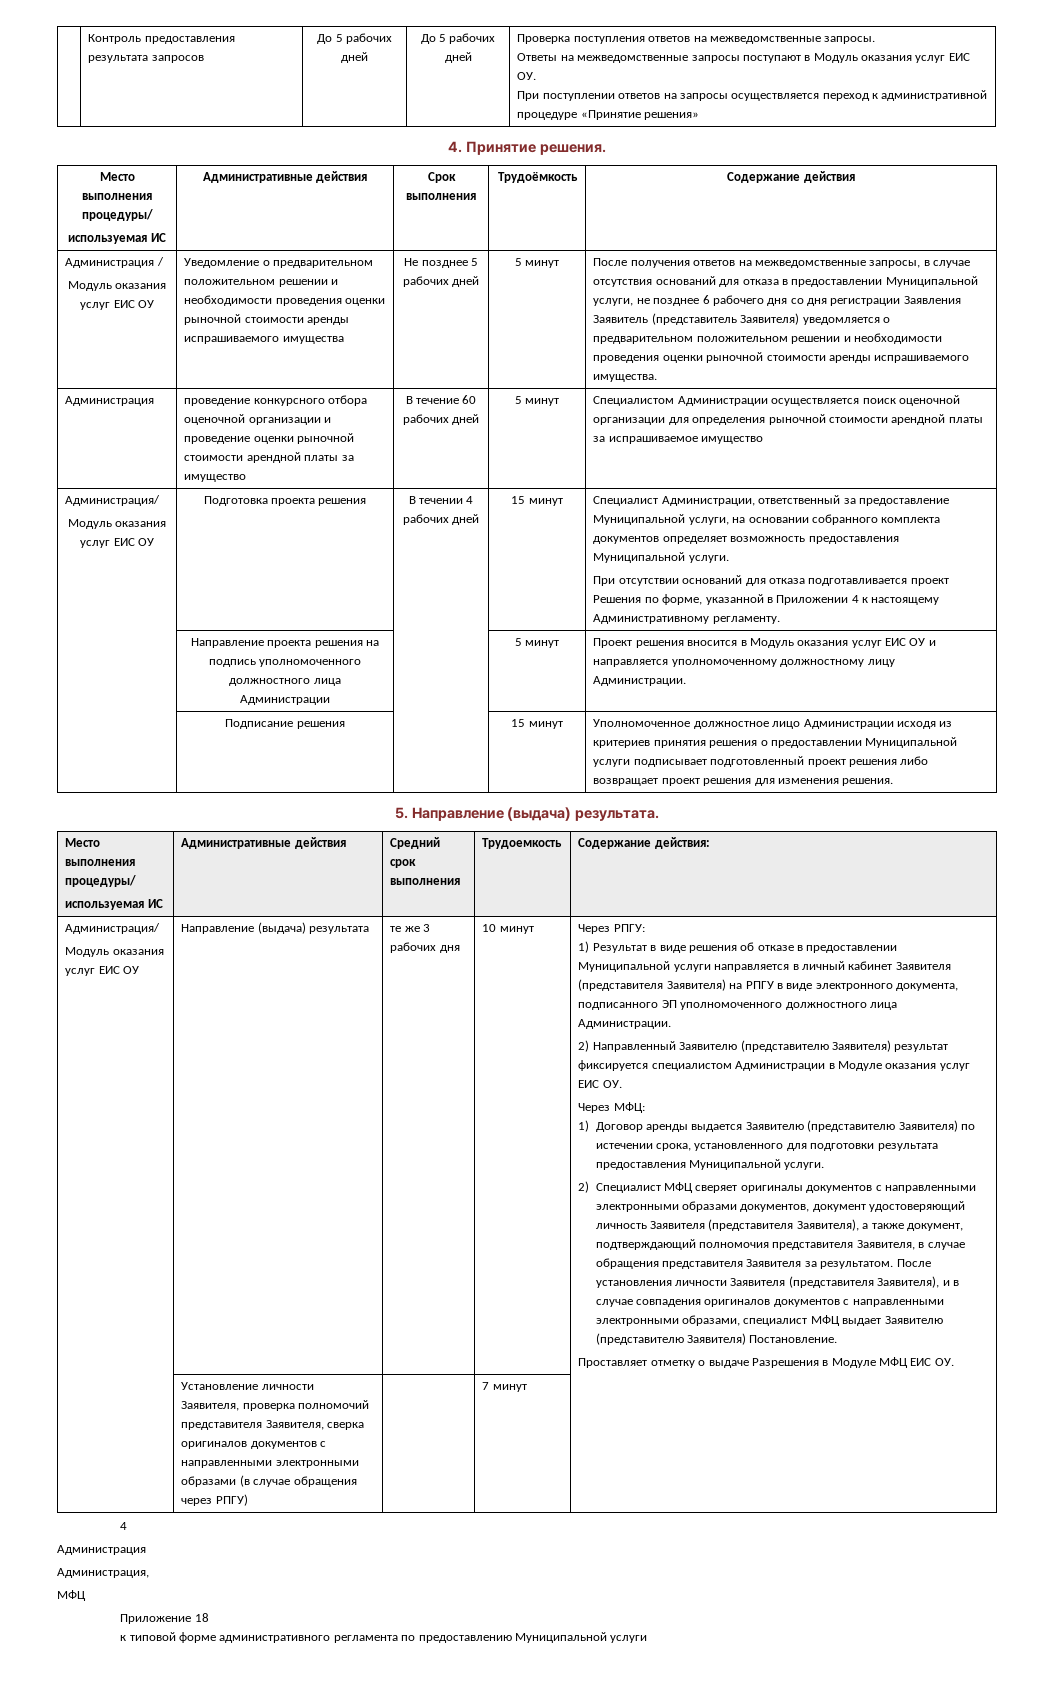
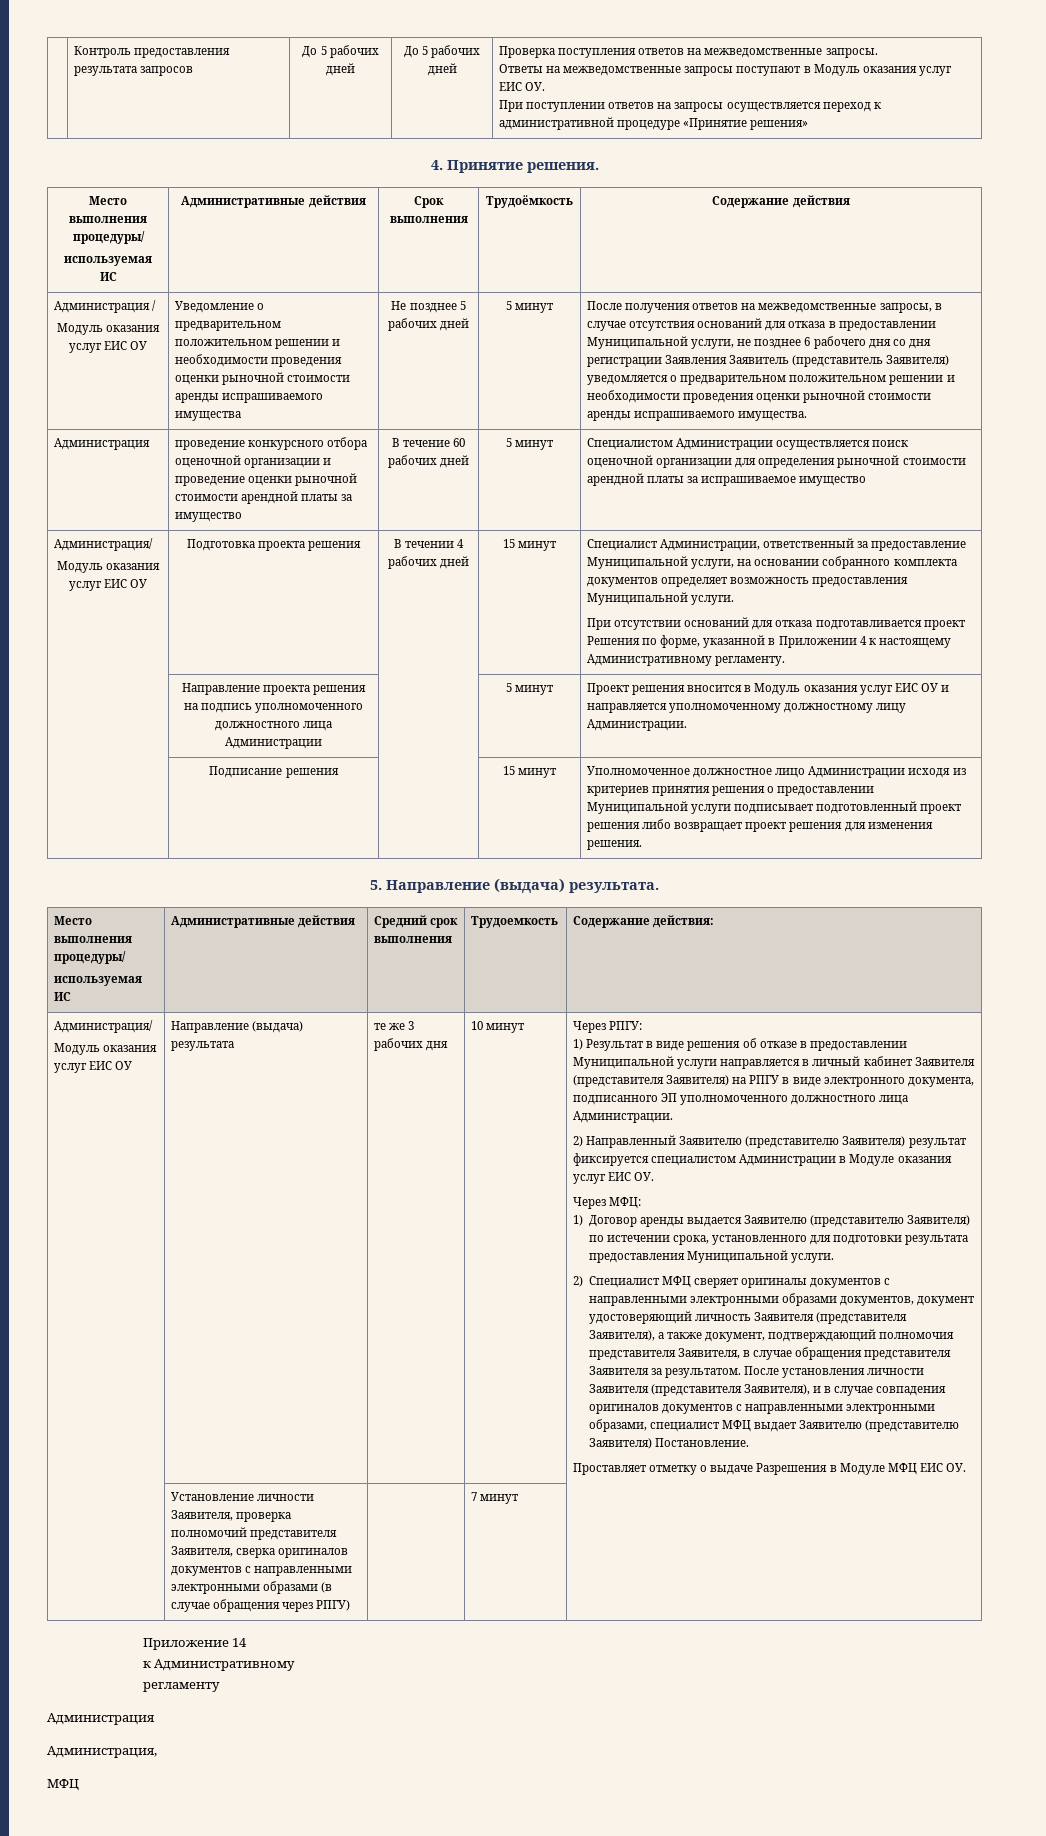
[120,1522,128,1530] [57,1545,146,1555] [57,1568,149,1578] [57,1590,86,1601] [120,1613,209,1624] [120,1632,648,1643] 4 // Администрация // Администрация, // МФЦ // Приложение 18 // к типовой форме административного регламента по предоставлению Муниципальной услуги -> [142,1638,248,1650] [142,1659,296,1671] [142,1682,220,1692] [47,1713,155,1725] [47,1746,157,1758] [47,1779,79,1791] Приложение 14 // к Административному // регламенту // Администрация // Администрация, // МФЦ

